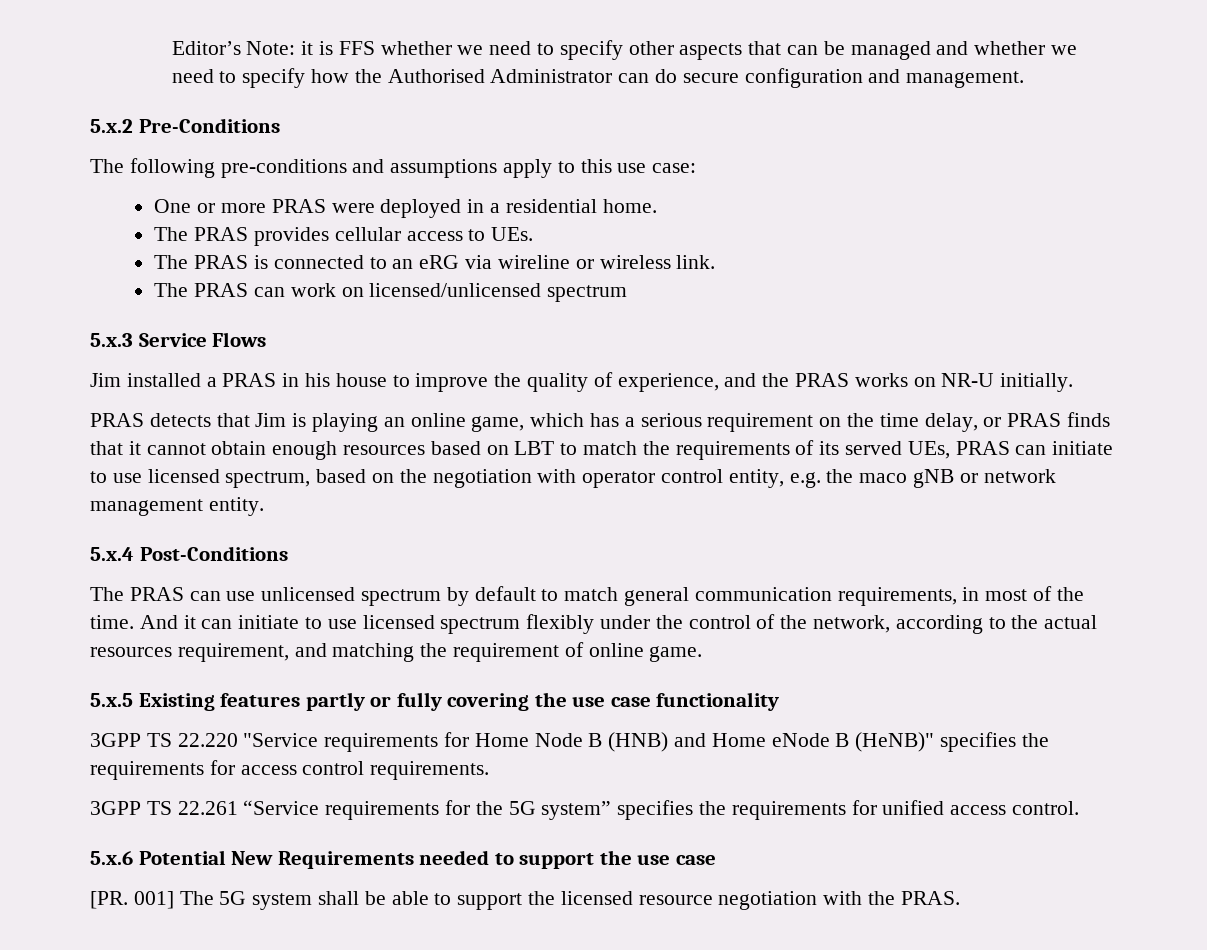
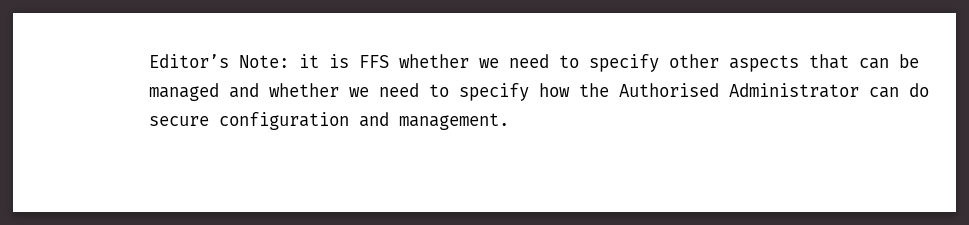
[90,118,280,133] [90,158,697,178] [154,199,657,218] [154,227,534,246] [154,255,716,269] [154,283,628,302] [90,332,267,347] [90,372,1074,392] [90,412,1111,432] [90,440,1114,460] [90,469,1056,488] [90,497,264,516] [90,546,288,561] [90,586,1084,606] [90,614,1098,634] [90,642,703,662] [90,692,780,711] [90,732,1049,752] [90,760,490,780] [90,800,1080,820] [90,850,716,869] [90,891,960,910] // 5.x.2 Pre-Conditions // The following pre-conditions and assumptions apply to this use case: // One or more PRAS were deployed in a residential home. // The PRAS provides cellular access to UEs. // The PRAS is connected to an eRG via wireline or wireless link. // The PRAS can work on licensed/unlicensed spectrum // 5.x.3 Service Flows // Jim installed a PRAS in his house to improve the quality of experience, and the PRAS works on NR-U initially. // PRAS detects that Jim is playing an online game, which has a serious requirement on the time delay, or PRAS finds that it cannot obtain enough resources based on LBT to match the requirements of its served UEs, PRAS can initiate to use licensed spectrum, based on the negotiation with operator control entity, e.g. the maco gNB or network management entity. // 5.x.4 Post-Conditions // The PRAS can use unlicensed spectrum by default to match general communication requirements, in most of the time. And it can initiate to use licensed spectrum flexibly under the control of the network, according to the actual resources requirement, and matching the requirement of online game. // 5.x.5 Existing features partly or fully covering the use case functionality // 3GPP TS 22.220 "Service requirements for Home Node B (HNB) and Home eNode B (HeNB)" specifies the requirements for access control requirements. // 3GPP TS 22.261 “Service requirements for the 5G system” specifies the requirements for unified access control. // 5.x.6 Potential New Requirements needed to support the use case // [PR. 001] The 5G system shall be able to support the licensed resource negotiation with the PRAS. -> (509, 121) none

